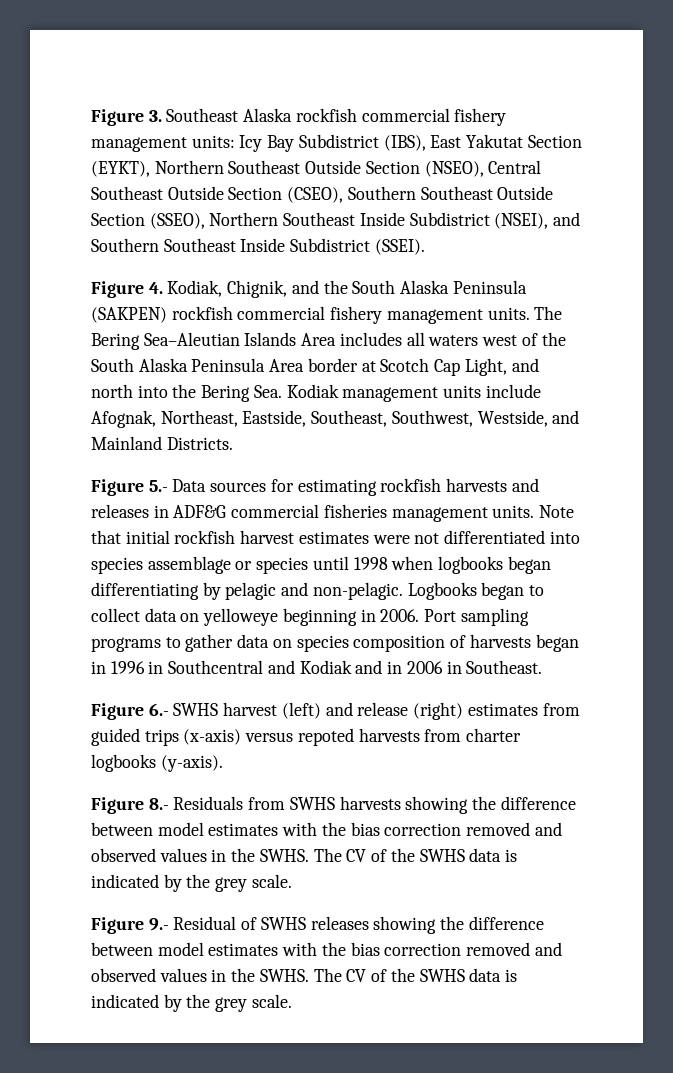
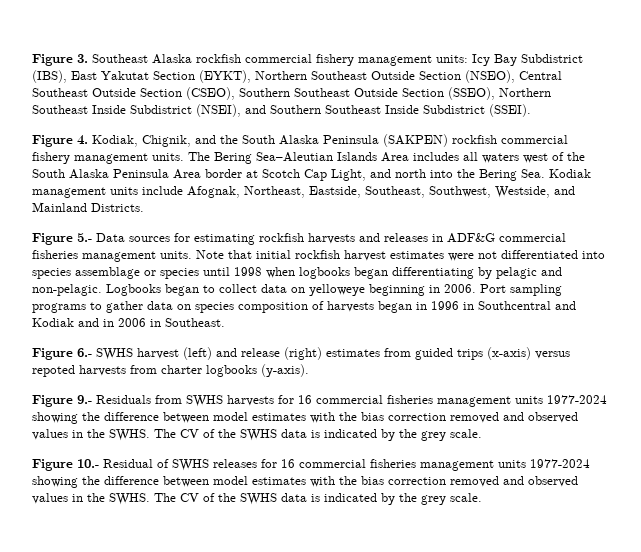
[148,798,169,810] 8.- -> [77,395,92,404] 9.-
(401, 803) none -> [278,395,607,407] for 16 commercial fisheries management units 1977-2024
[148,918,169,931] 9.- -> [77,459,99,468] 10.-
(369, 923) none -> [261,459,590,471] for 16 commercial fisheries management units 1977-2024

